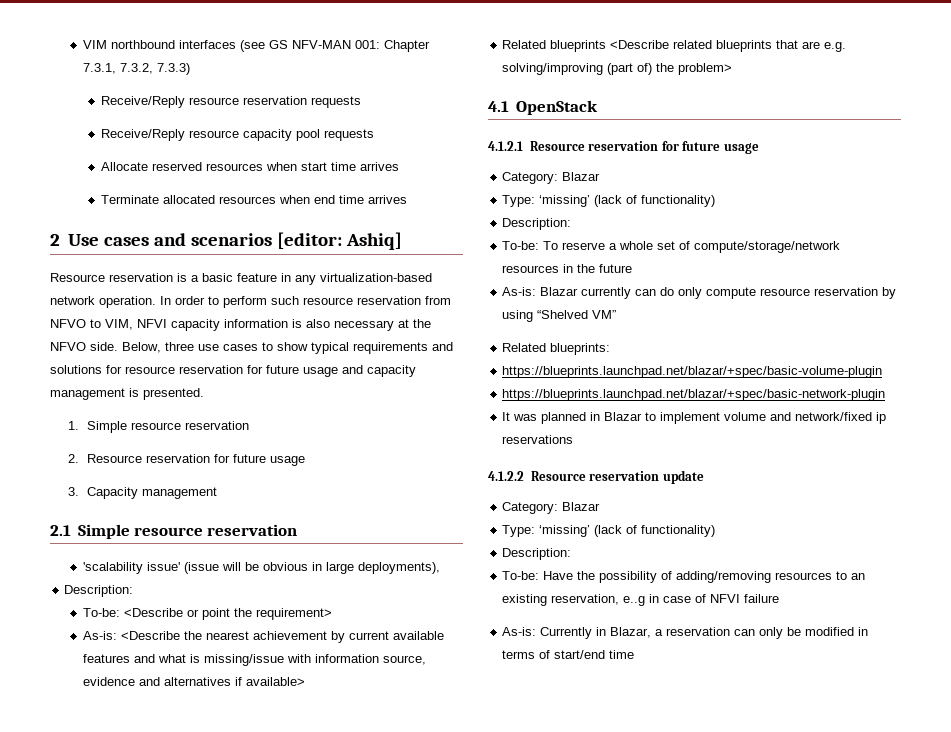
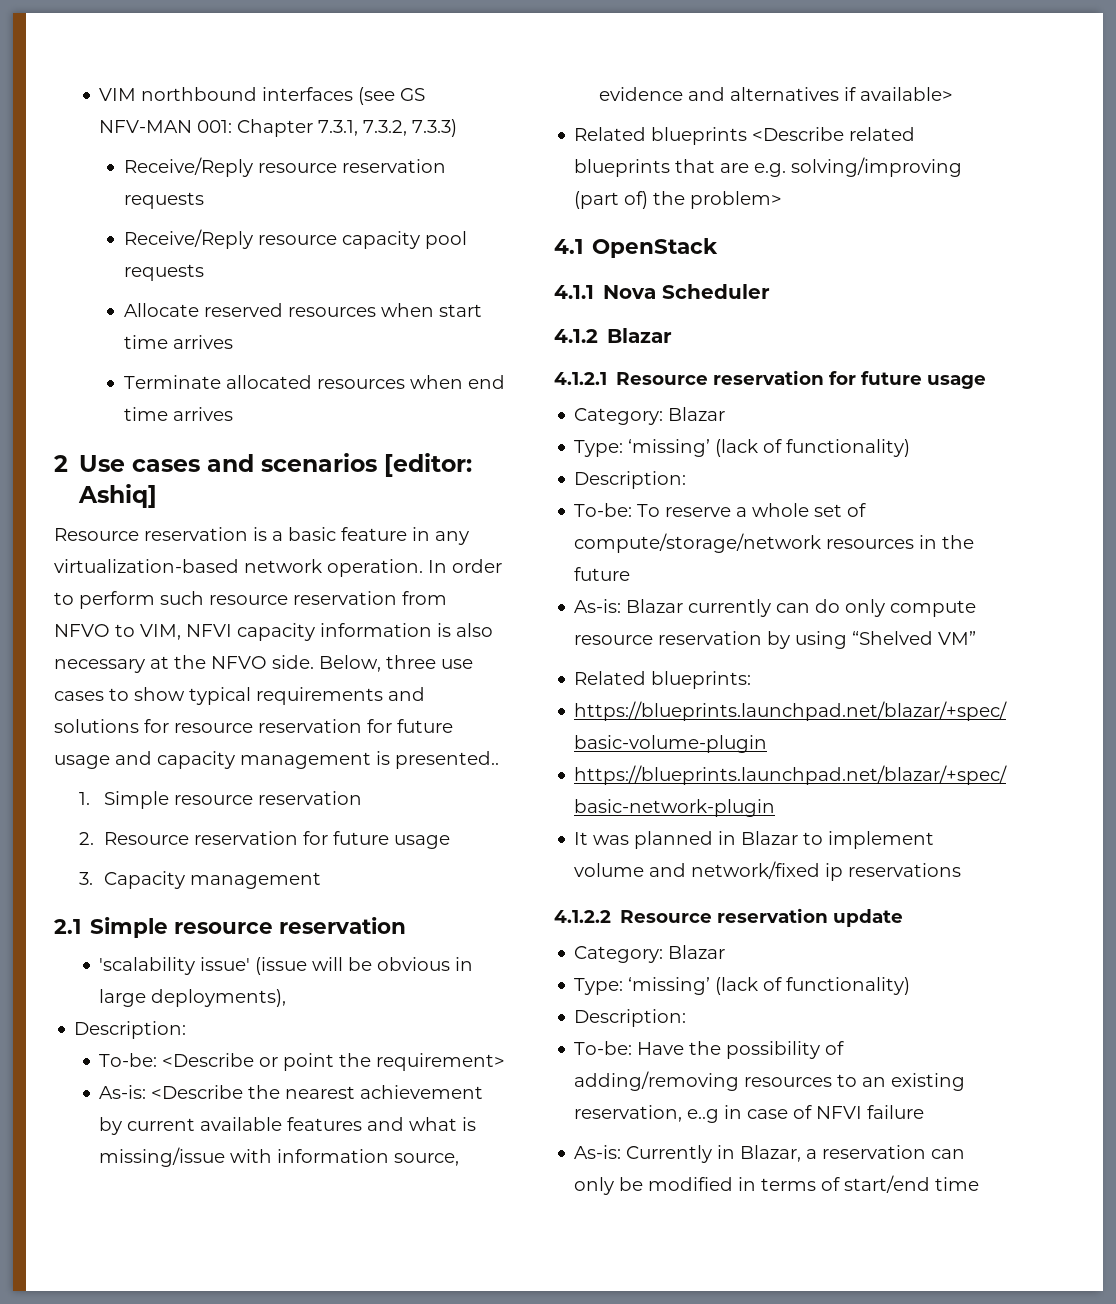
[143,388,204,400] presented. -> [395,751,499,769] presented..
(598, 107) none -> [554,284,771,299] [554,328,673,343] // 4.1.1 Nova Scheduler // 4.1.2 Blazar

